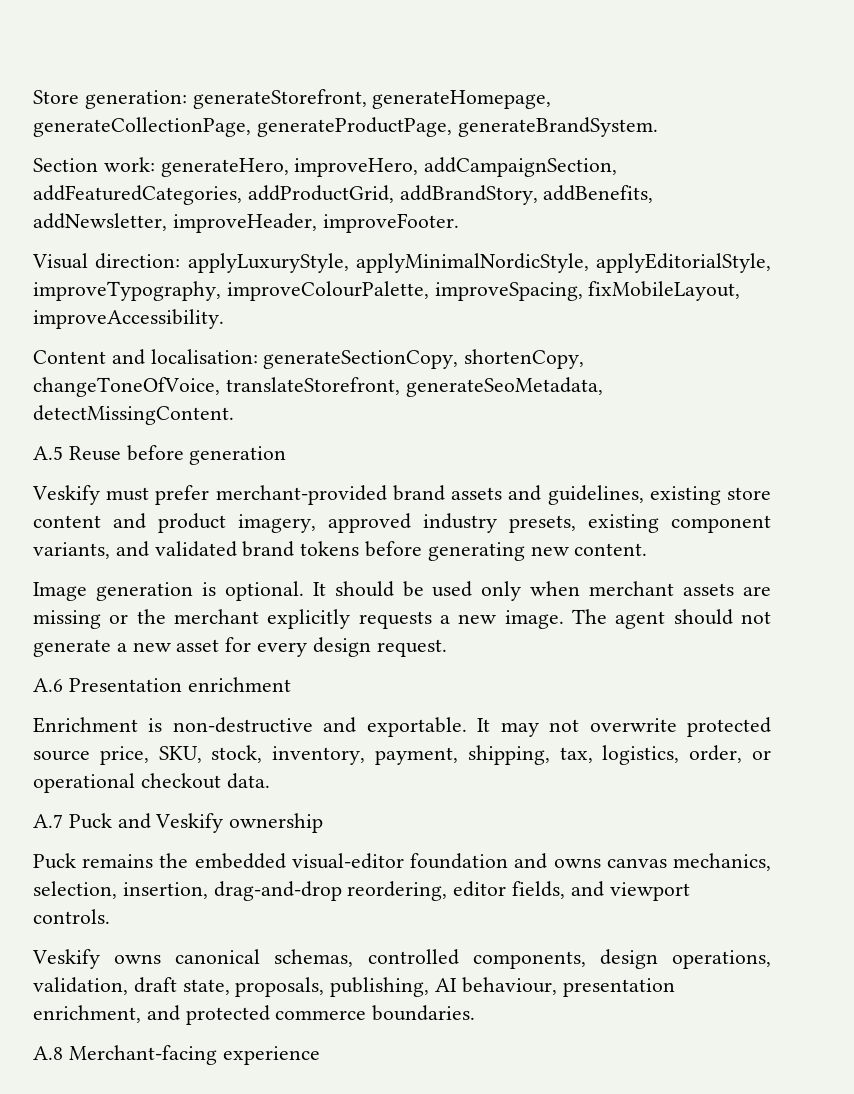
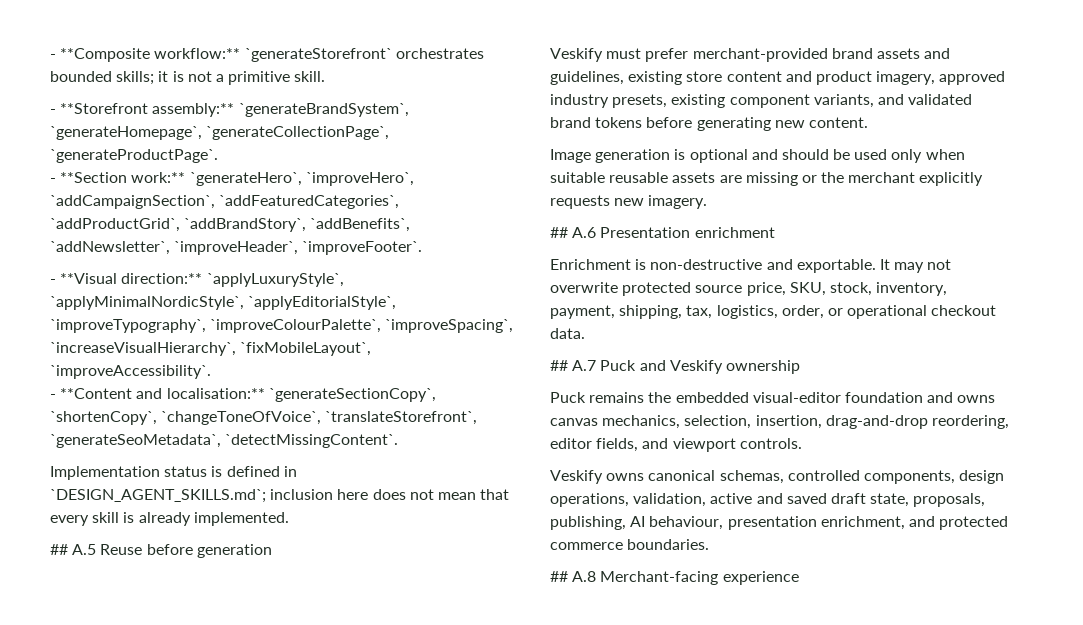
[33,89,552,109] [33,117,658,137] [33,157,618,177] [33,185,654,205] [33,213,459,233] [32,253,771,273] [33,281,741,301] [33,309,224,329] [33,349,585,369] [33,377,603,397] [33,405,234,425] Store generation: generateStorefront, generateHomepage, generateCollectionPage, generateProductPage, generateBrandSystem. // Section work: generateHero, improveHero, addCampaignSection, addFeaturedCategories, addProductGrid, addBrandStory, addBenefits, addNewsletter, improveHeader, improveFooter. // Visual direction: applyLuxuryStyle, applyMinimalNordicStyle, applyEditorialStyle, improveTypography, improveColourPalette, improveSpacing, fixMobileLayout, improveAccessibility. // Content and localisation: generateSectionCopy, shortenCopy, changeToneOfVoice, translateStorefront, generateSeoMetadata, detectMissingContent. // -> [50,48,484,62] [50,71,326,85] [50,103,409,117] [50,126,390,140] [50,149,218,163] [50,172,414,186] [50,195,400,209] [50,218,411,232] [50,241,423,255] [50,273,344,287] [50,296,397,310] [50,319,514,333] [50,342,372,356] [50,365,211,379] [50,388,436,402] [50,411,478,425] [50,434,399,448] [50,466,297,480] [50,489,510,503] [50,512,289,526] [50,544,68,555] - **Composite workflow:** `generateStorefront` orchestrates bounded skills; it is not a primitive skill. // - **Storefront assembly:** `generateBrandSystem`, `generateHomepage`, `generateCollectionPage`, `generateProductPage`. // - **Section work:** `generateHero`, `improveHero`, `addCampaignSection`, `addFeaturedCategories`, `addProductGrid`, `addBrandStory`, `addBenefits`, `addNewsletter`, `improveHeader`, `improveFooter`. // - **Visual direction:** `applyLuxuryStyle`, `applyMinimalNordicStyle`, `applyEditorialStyle`, `improveTypography`, `improveColourPalette`, `improveSpacing`, `increaseVisualHierarchy`, `fixMobileLayout`, `improveAccessibility`. // - **Content and localisation:** `generateSectionCopy`, `shortenCopy`, `changeToneOfVoice`, `translateStorefront`, `generateSeoMetadata`, `detectMissingContent`. // Implementation status is defined in `DESIGN_AGENT_SKILLS.md`; inclusion here does not mean that every skill is already implemented. // ##
[224,581,326,601] optional. It -> [689,149,778,163] optional and
[589,581,675,596] merchant -> [550,172,669,183] suitable reusable
[439,609,771,629] [33,637,447,657] a new image. The agent should not generate a new asset for every design request. // -> [614,195,708,209] [550,227,568,238] new imagery. // ##
(270, 781) none -> [550,360,568,371] ##
(128, 986) none -> [710,493,827,504] active and saved
(476, 1013) none -> [550,571,568,582] ##

